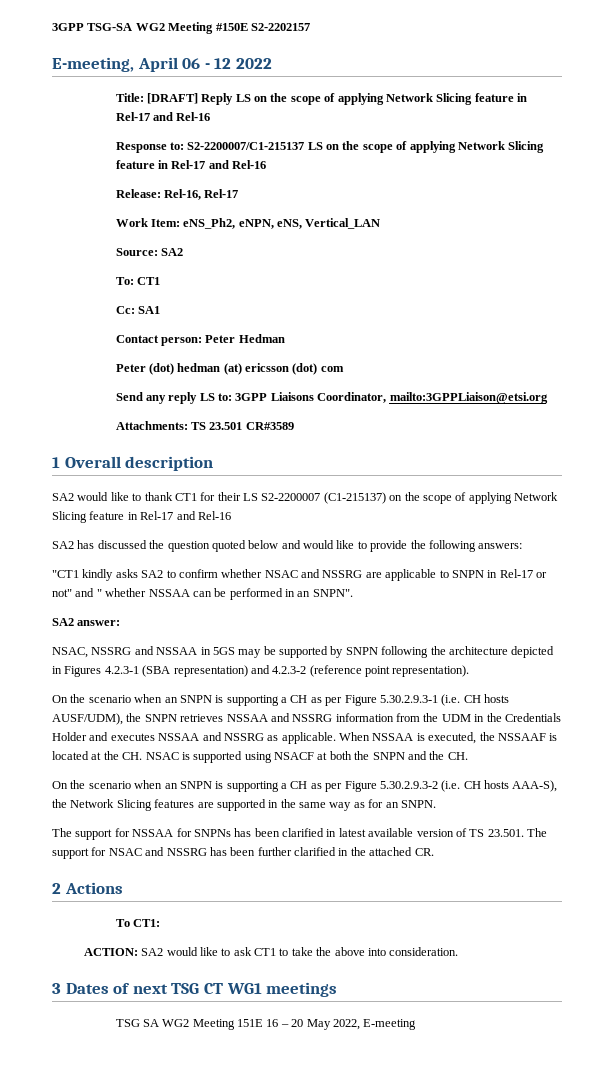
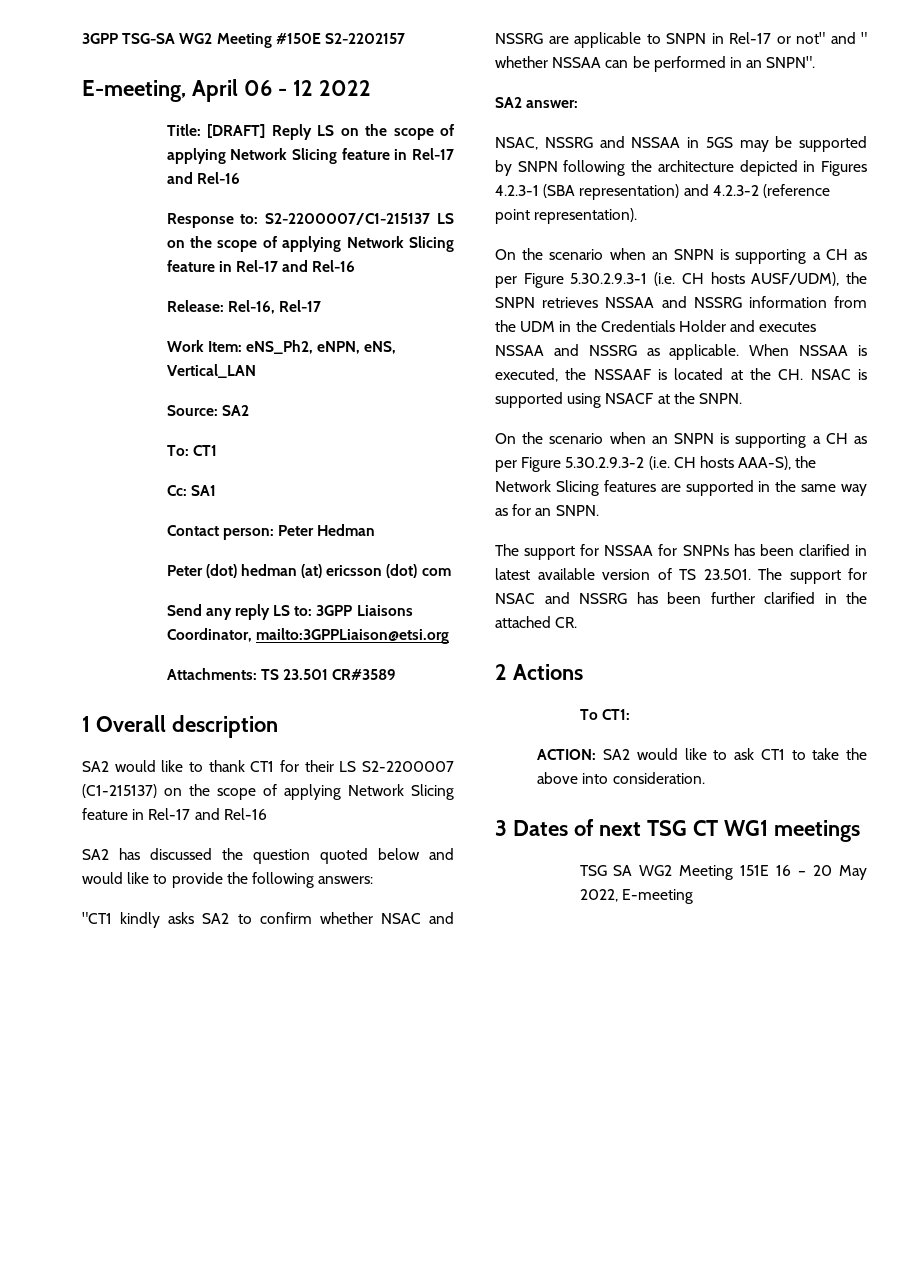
[329,751,468,760] both the SNPN and the CH. -> [673,392,742,404] the SNPN.

